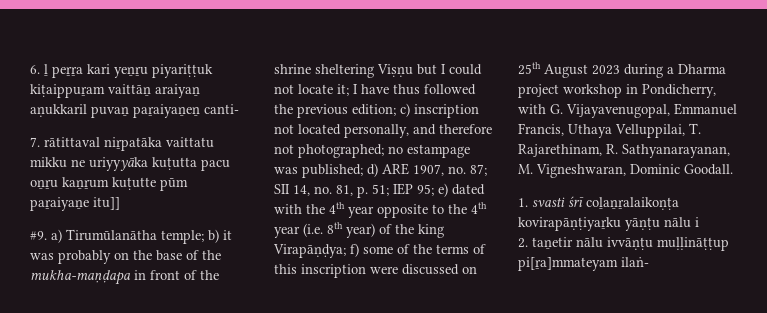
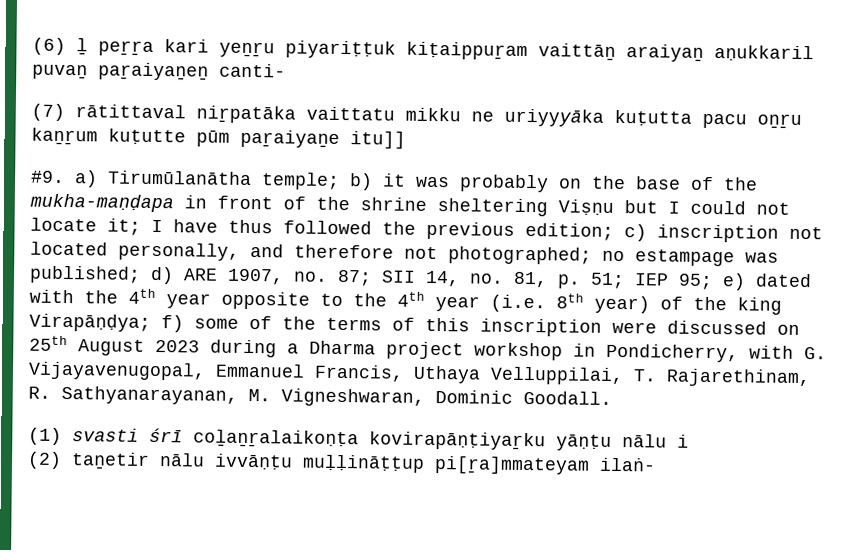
[30,65,40,74] 6. -> [32,37,66,56] (6)
[30,137,40,147] 7. -> [31,103,65,122] (7)
[518,198,528,207] 1. -> [28,427,62,445] (1)
[518,238,528,248] 2. -> [27,451,62,469] (2)

